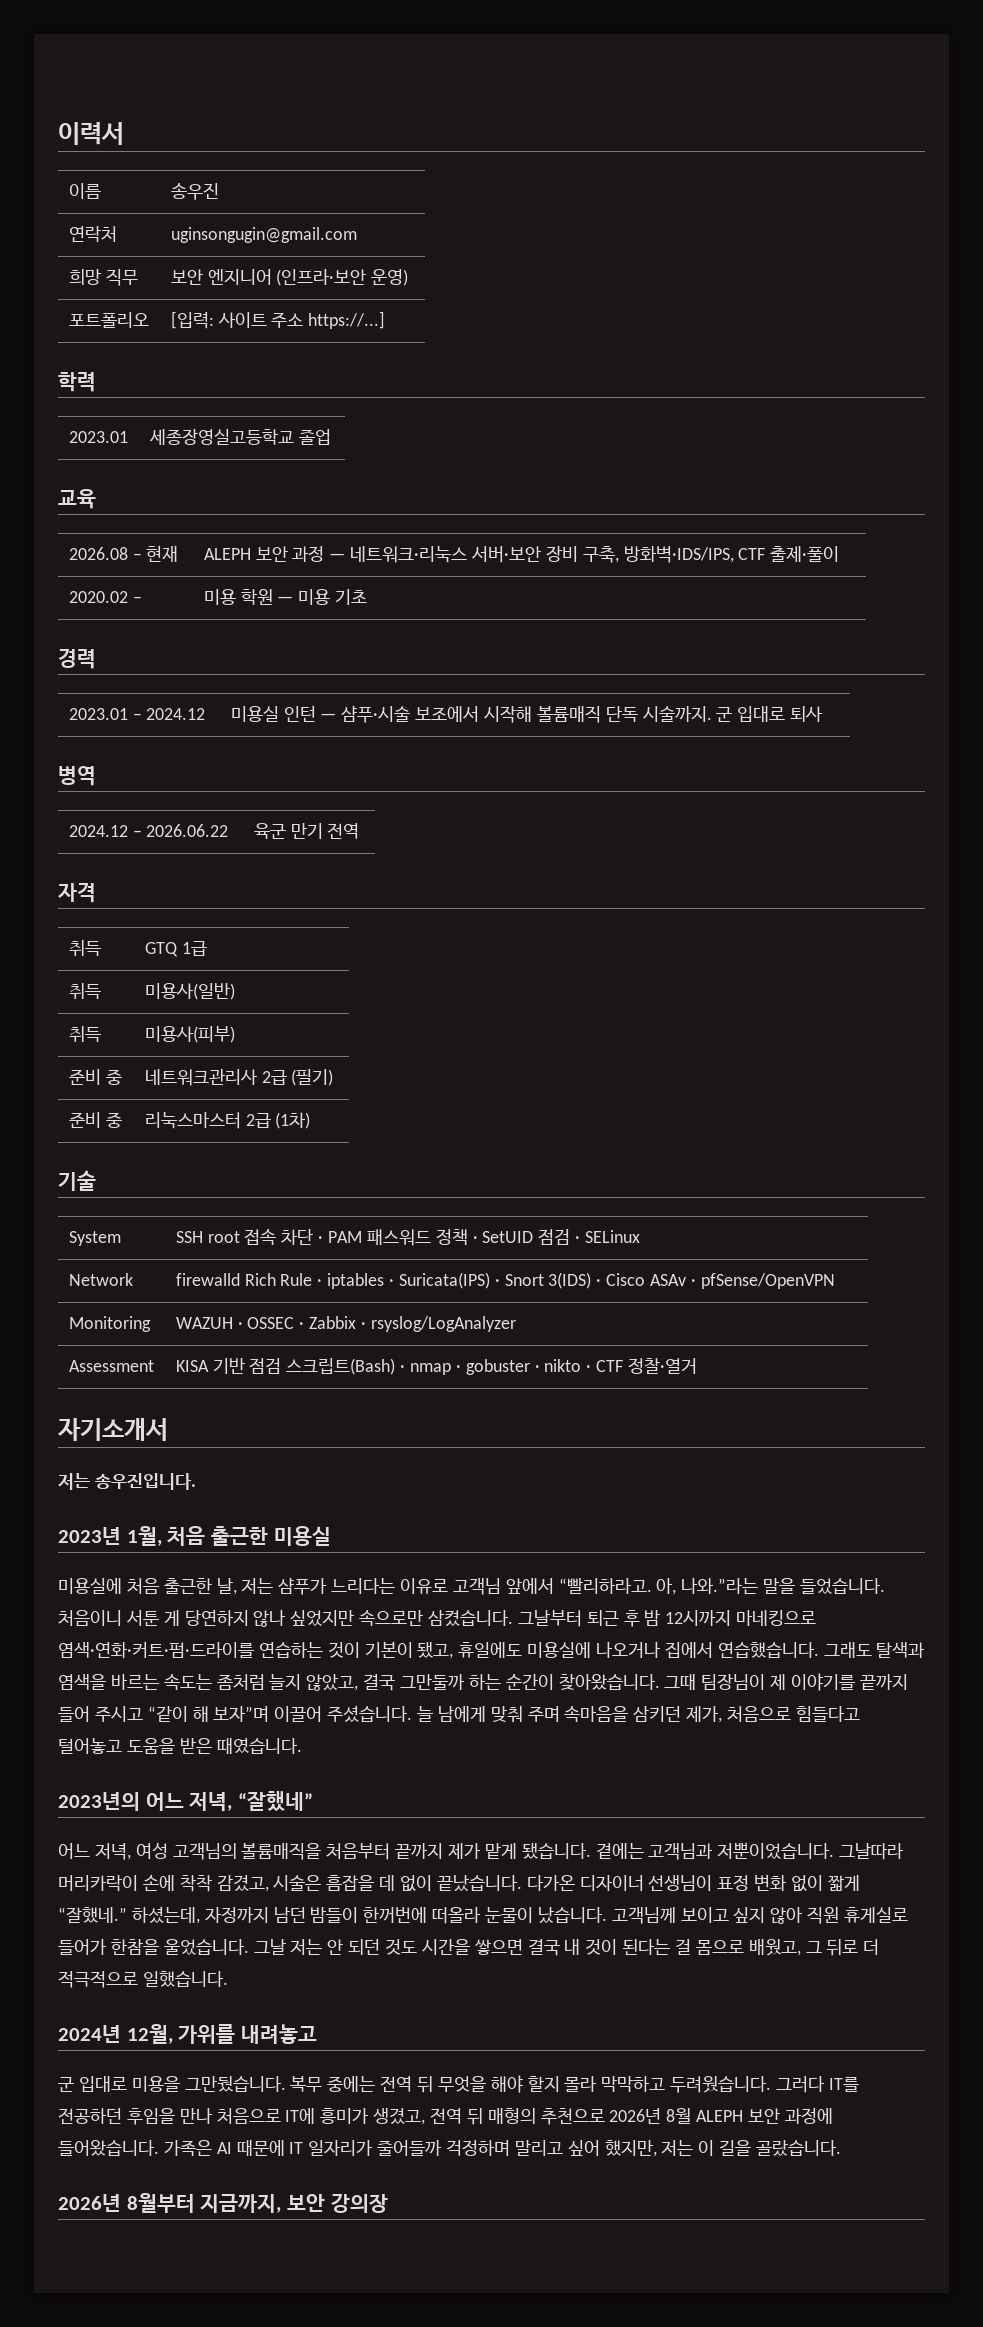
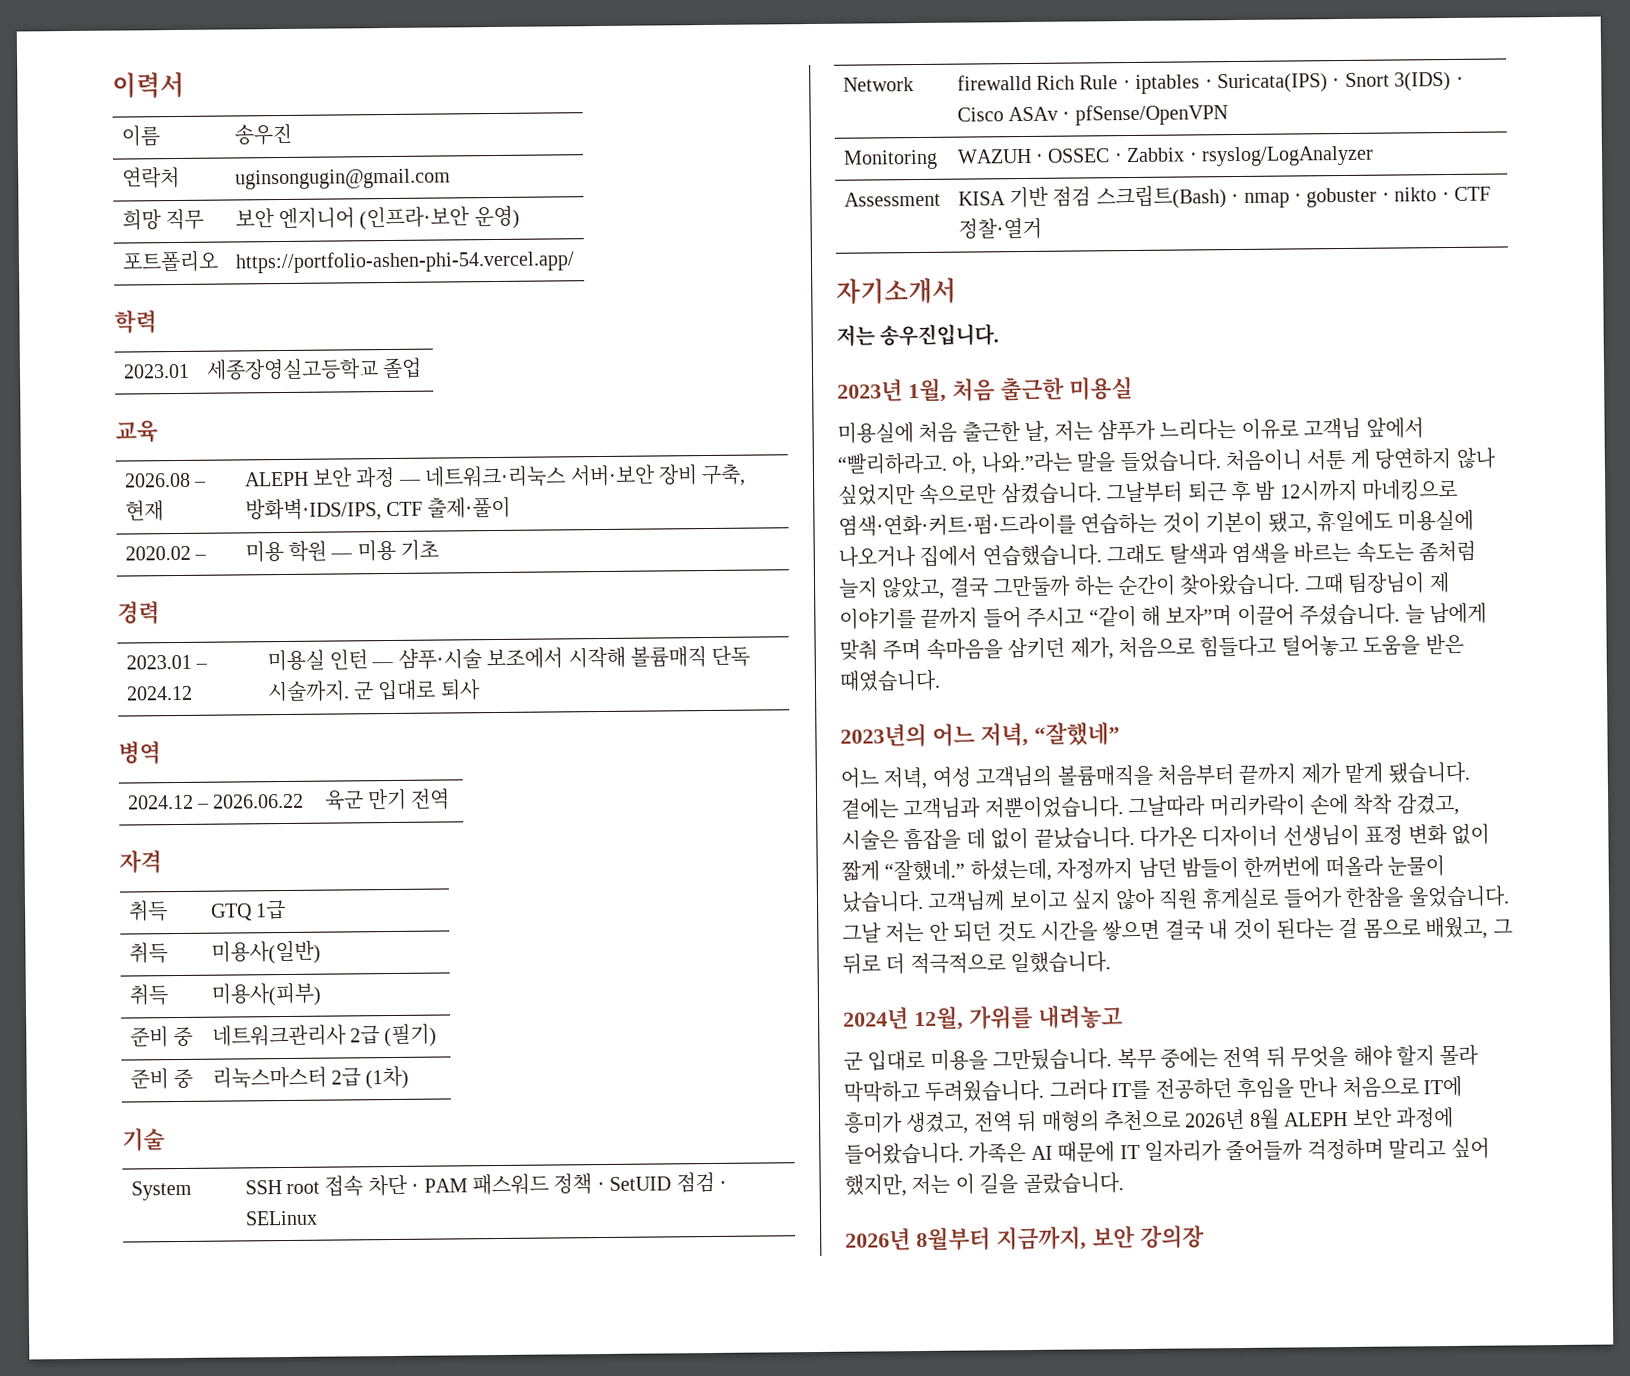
[170,311,386,329] [입력: 사이트 주소 https://...] -> [234,250,575,274] https://portfolio-ashen-phi-54.vercel.app/

